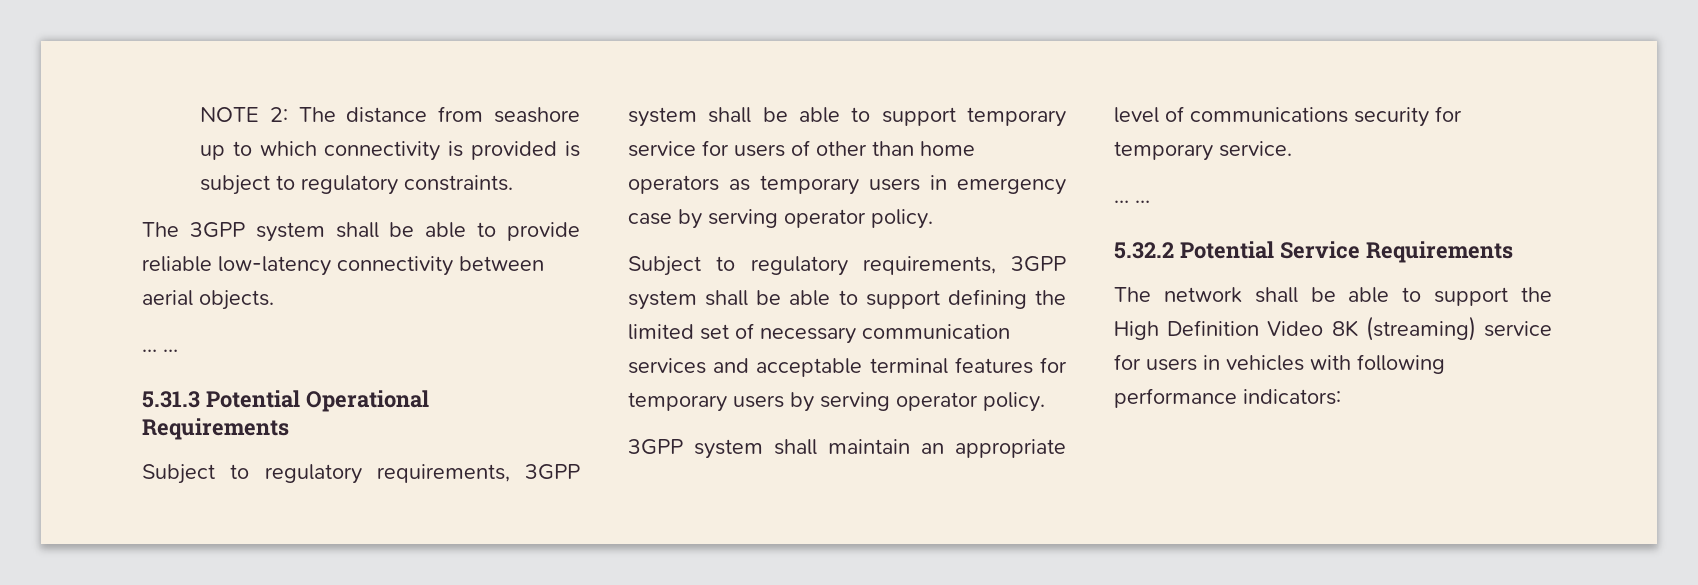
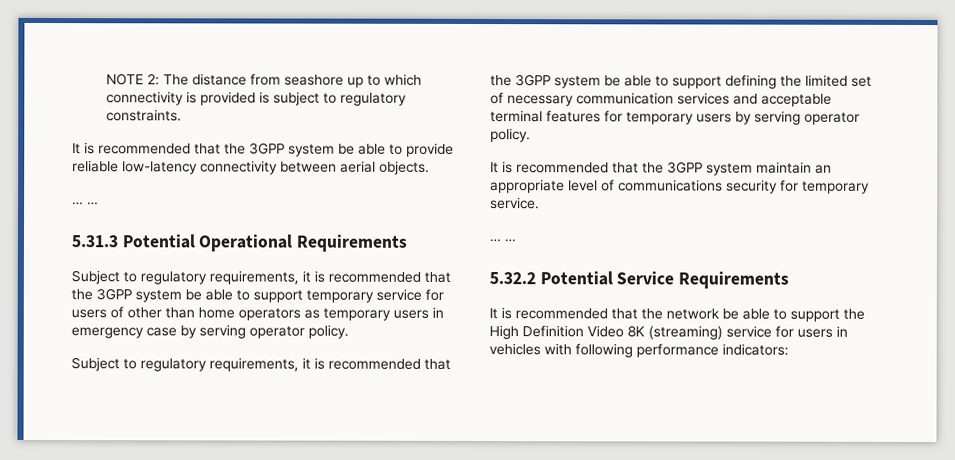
[142,222,379,242] The 3GPP system shall -> [72,142,335,157] It is recommended that the 3GPP system
[525,464,580,480] [628,107,752,127] 3GPP system shall -> [302,270,451,283] [71,288,182,303] it is recommended that the 3GPP system
[1011,256,1066,272] [628,290,749,310] 3GPP system shall -> [302,357,451,370] [490,74,601,89] it is recommended that the 3GPP system
[628,439,817,459] 3GPP system shall -> [490,161,753,176] It is recommended that the 3GPP system
[1114,287,1298,303] The network shall -> [489,307,720,320] It is recommended that the network

